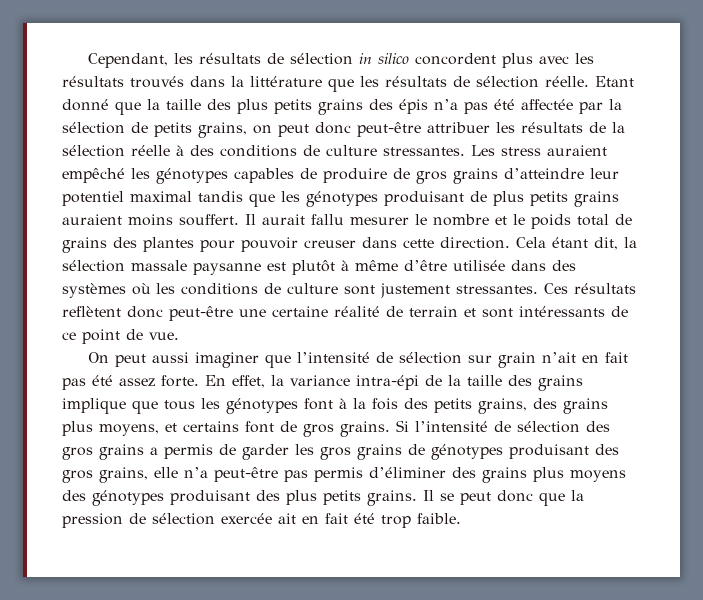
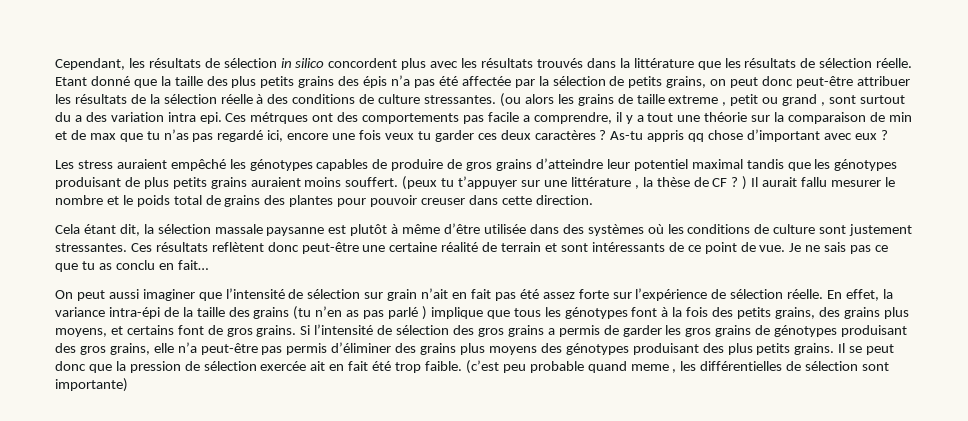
(465, 151) none -> [499,93,905,107] [55,112,912,124] [55,129,888,142] (ou alors les grains de taille extreme , petit ou grand , sont surtout du a des variation intra epi. Ces métrques ont des comportements pas facile a comprendre, il y a tout une théorie sur la comparaison de min et de max que tu n’as pas regardé ici, encore une fois veux tu garder ces deux caractères ? As-tu appris qq chose d’important avec eux ? //
(239, 220) none -> [402,176,748,190] (peux tu t’appuyer sur une littérature , la thèse de CF ? )
(510, 243) none -> (593, 200) //
(179, 336) none -> [789,242,889,254] [55,260,208,272] Je ne sais pas ce que tu as conclu en fait…
[161,375,199,387] forte. -> [578,288,824,301] forte sur l’expérience de sélection réelle.
(583, 383) none -> [293,306,427,320] (tu n’en as pas parlé )
(461, 518) none -> [465,360,890,374] [55,378,128,392] (c’est peu probable quand meme , les différentielles de sélection sont importante)

